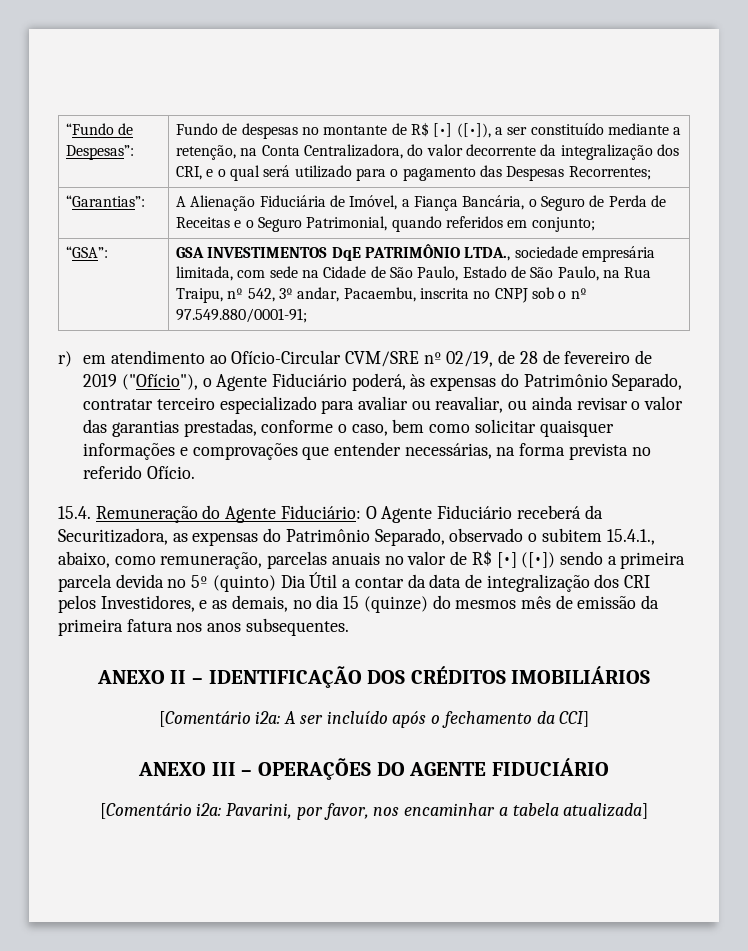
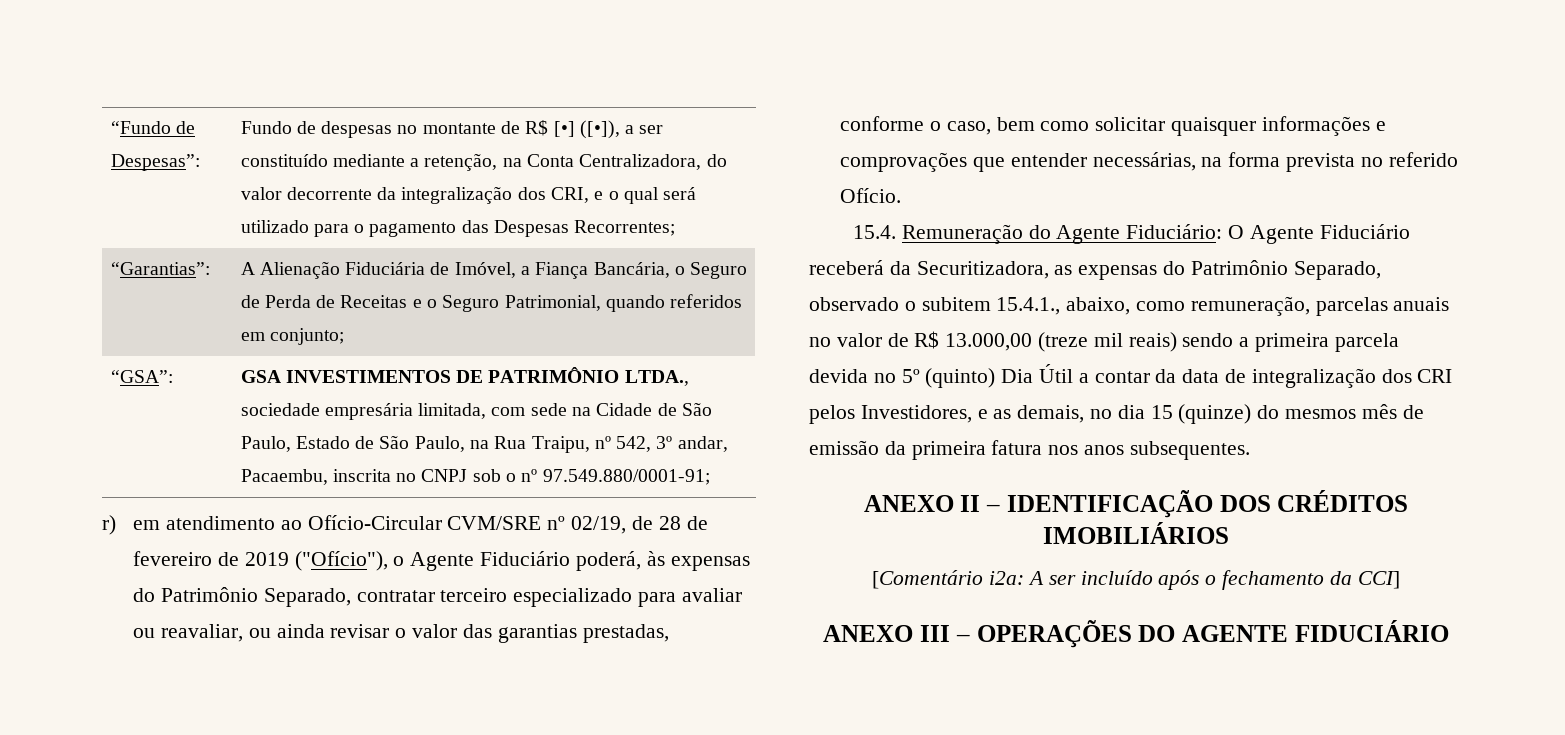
[331,247,361,261] DqE -> [456,370,484,383] DE
[496,552,556,568] [•] ([•]) -> [945,332,1177,352] 13.000,00 (treze mil reais)
[99,803,649,820] // [Comentário i2a: Pavarini, por favor, nos encaminhar a tabela atualizada] -> (1449, 631) none

